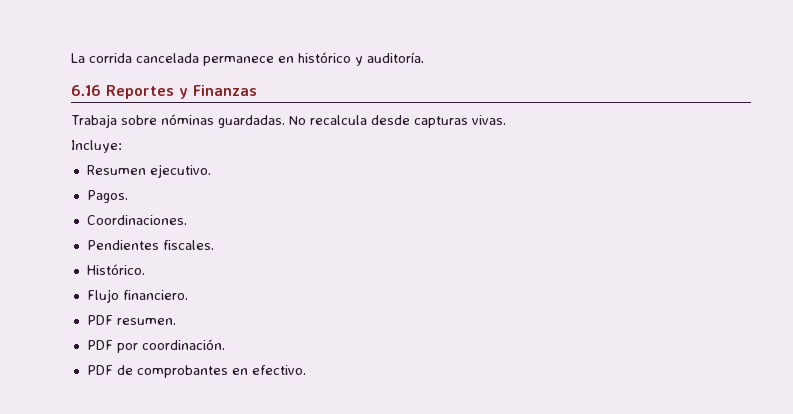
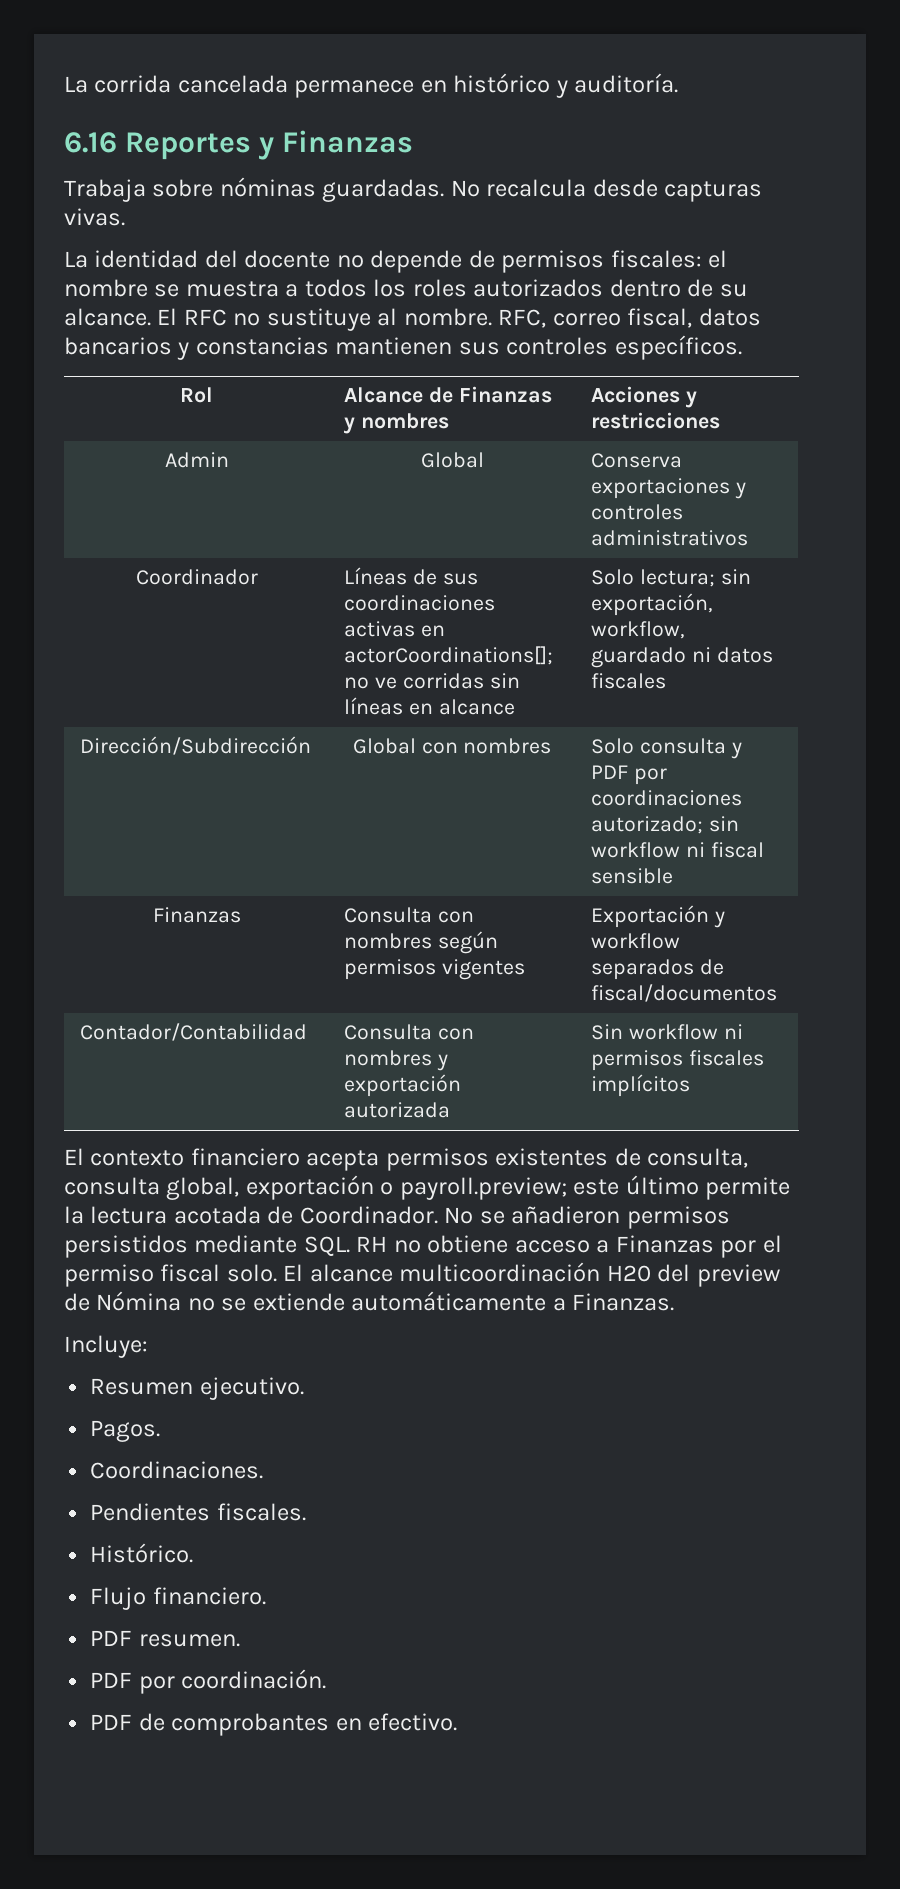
(506, 120) none -> [64,250,728,273] [64,279,748,297] [64,308,761,331] [64,335,742,360] [180,387,213,403] [344,386,552,403] [344,413,450,434] [591,386,698,408] [591,412,721,429] [164,452,229,468] [420,452,484,468] [591,453,683,468] [591,478,747,499] [591,504,684,520] [591,530,749,546] [135,569,258,585] [344,567,478,585] [344,595,496,611] [344,621,446,637] [344,646,554,665] [344,673,520,689] [344,697,515,715] [591,569,751,587] [591,593,714,616] [591,621,686,639] [591,647,773,668] [591,673,667,689] [80,736,312,755] [352,738,552,754] [591,738,742,759] [591,765,668,785] [591,790,743,806] [591,816,740,834] [591,842,764,858] [591,868,674,884] [152,907,241,923] [344,907,475,923] [344,931,499,954] [344,959,526,980] [591,905,726,928] [591,933,681,949] [591,959,725,980] [591,984,778,1002] [80,1023,308,1041] [344,1024,475,1040] [344,1050,449,1071] [344,1074,462,1097] [344,1102,451,1118] [591,1024,743,1040] [591,1050,765,1071] [591,1074,691,1097] [64,1148,749,1171] [64,1175,791,1200] [64,1206,730,1229] [64,1235,782,1258] [64,1262,780,1287] [64,1291,675,1311] // La identidad del docente no depende de permisos fiscales: el nombre se muestra a todos los roles autorizados dentro de su alcance. El RFC no sustituye al nombre. RFC, correo fiscal, datos bancarios y constancias mantienen sus controles específicos. // Rol | Alcance de Finanzas y nombres | Acciones y restricciones // Admin | Global | Conserva exportaciones y controles administrativos // Coordinador | Líneas de sus coordinaciones activas en actorCoordinations[]; no ve corridas sin líneas en alcance | Solo lectura; sin exportación, workflow, guardado ni datos fiscales // Dirección/Subdirección | Global con nombres | Solo consulta y PDF por coordinaciones autorizado; sin workflow ni fiscal sensible // Finanzas | Consulta con nombres según permisos vigentes | Exportación y workflow separados de fiscal/documentos // Contador/Contabilidad | Consulta con nombres y exportación autorizada | Sin workflow ni permisos fiscales implícitos // El contexto financiero acepta permisos existentes de consulta, consulta global, exportación o payroll.preview; este último permite la lectura acotada de Coordinador. No se añadieron permisos persistidos mediante SQL. RH no obtiene acceso a Finanzas por el permiso fiscal solo. El alcance multicoordinación H20 del preview de Nómina no se extiende automáticamente a Finanzas.

